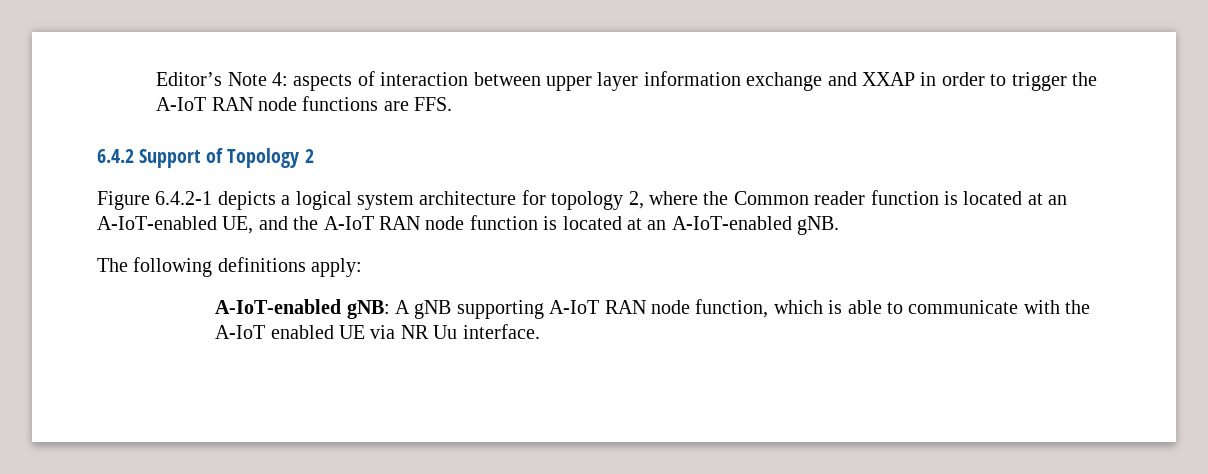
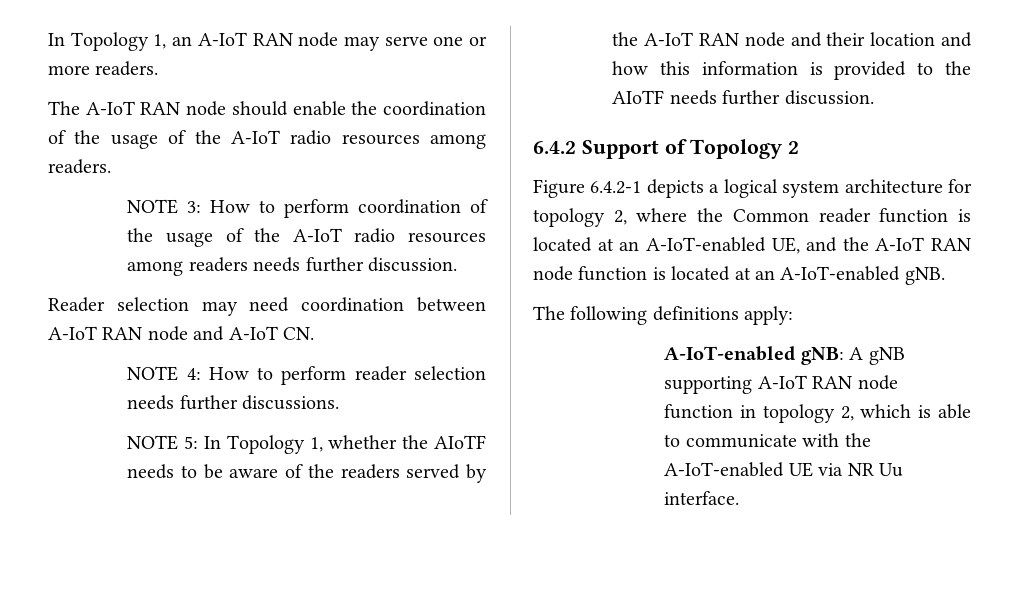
[156,71,1097,91] [156,96,453,111] Editor’s Note 4: aspects of interaction between upper layer information exchange and XXAP in order to trigger the A-IoT RAN node functions are FFS. -> [48,32,487,51] [48,61,159,76] [48,101,487,116] [48,130,486,149] [48,159,111,174] [127,199,489,218] [127,228,486,247] [127,257,457,276] [48,297,487,316] [48,326,314,341] [127,366,487,385] [127,395,340,410] [127,435,487,454] [127,464,488,483] [612,32,972,47] [612,61,971,80] [612,90,874,105] In Topology 1, an A-IoT RAN node may serve one or more readers. // The A-IoT RAN node should enable the coordination of the usage of the A-IoT radio resources among readers. // NOTE 3: How to perform coordination of the usage of the A-IoT radio resources among readers needs further discussion. // Reader selection may need coordination between A-IoT RAN node and A-IoT CN. // NOTE 4: How to perform reader selection needs further discussions. // NOTE 5: In Topology 1, whether the AIoTF needs to be aware of the readers served by the A-IoT RAN node and their location and how this information is provided to the AIoTF needs further discussion.
[695,299,769,318] function, -> [664,404,854,423] function in topology 2,
[215,325,334,339] A-IoT enabled -> [664,462,785,477] A-IoT-enabled

